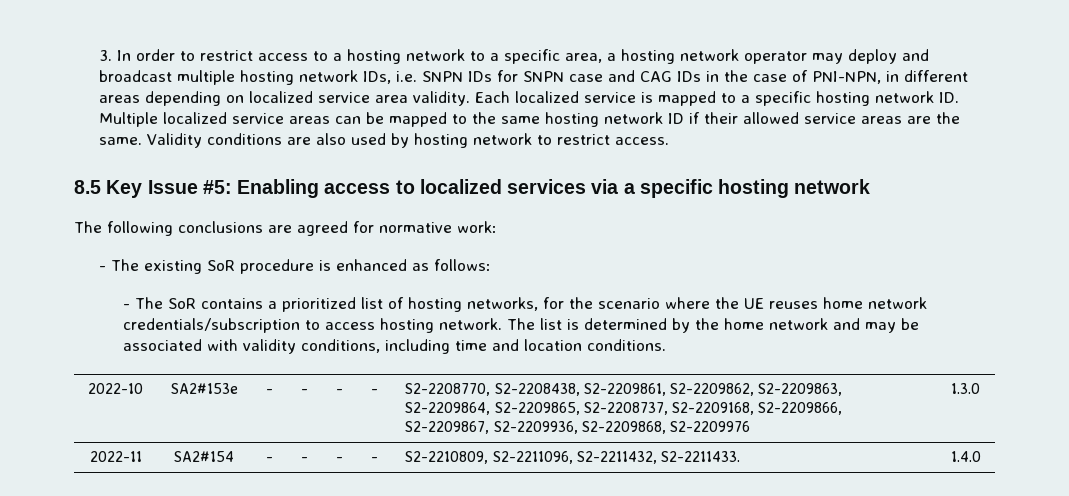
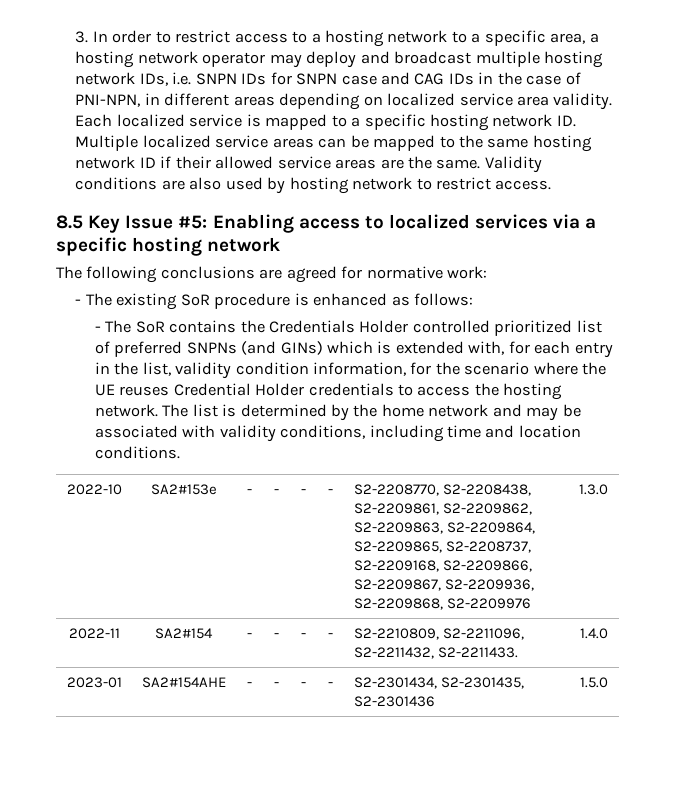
[268,297,539,312] a prioritized list of hosting networks, -> [240,320,602,336] [94,341,613,358] [94,362,407,379] the Credentials Holder controlled prioritized list of preferred SNPNs (and GINs) which is extended with, for each entry in the list, validity condition information,
[823,297,928,309] [123,318,301,333] home network credentials/subscription -> [173,383,394,396] Credential Holder credentials
(376, 326) none -> [474,383,499,396] the
(981, 456) none -> [66,677,122,688] [141,677,226,688] [246,682,252,687] [273,682,279,687] [300,682,306,687] [328,682,333,687] [353,677,524,689] [353,696,435,707] [579,677,608,688] // 2023-01 | SA2#154AHE | - | - | - | - | S2-2301434, S2-2301435, S2-2301436 | 1.5.0

